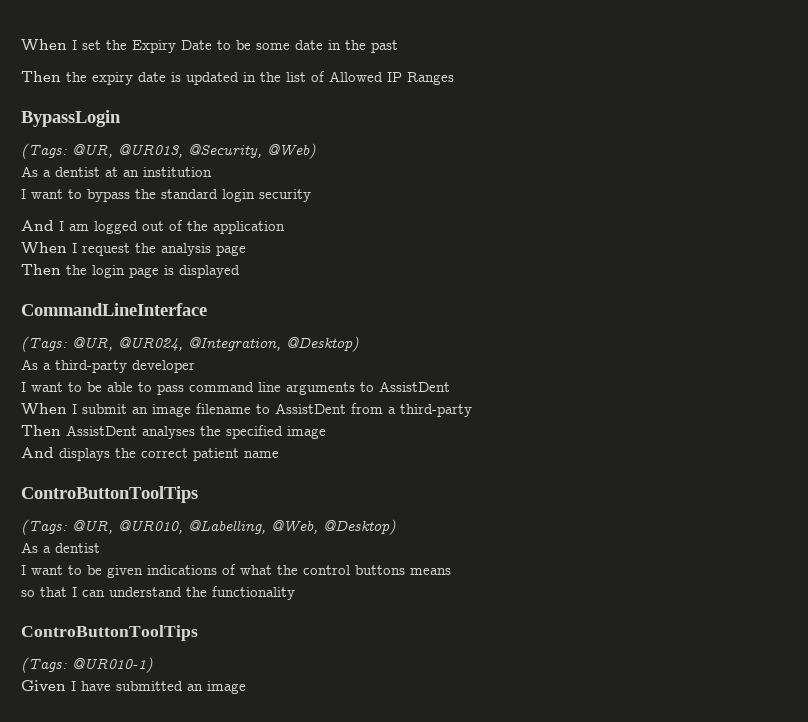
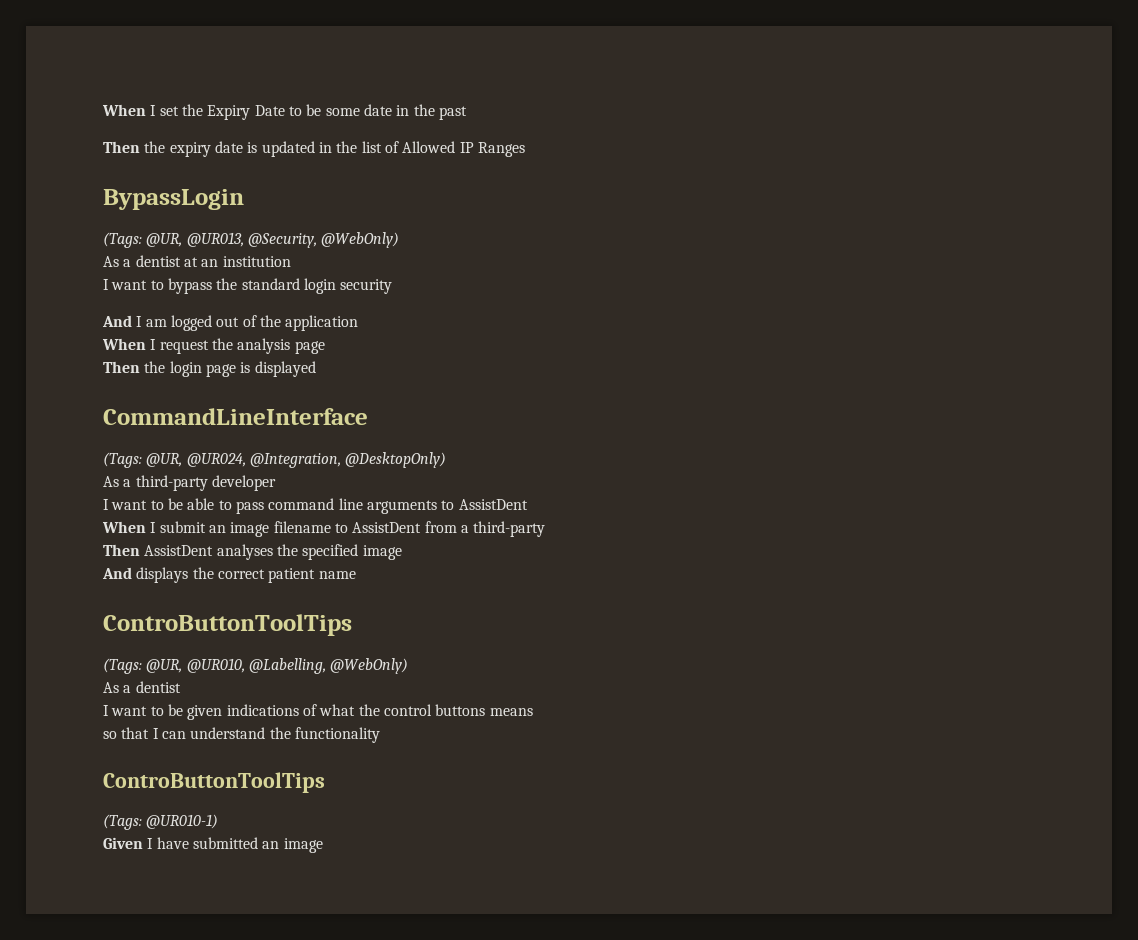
[267,143,316,159] @Web) -> [321,232,400,248] @WebOnly)
[286,336,359,352] @Desktop) -> [345,452,447,468] @DesktopOnly)
[271,519,396,535] @Web, @Desktop) -> [330,658,409,674] @WebOnly)

